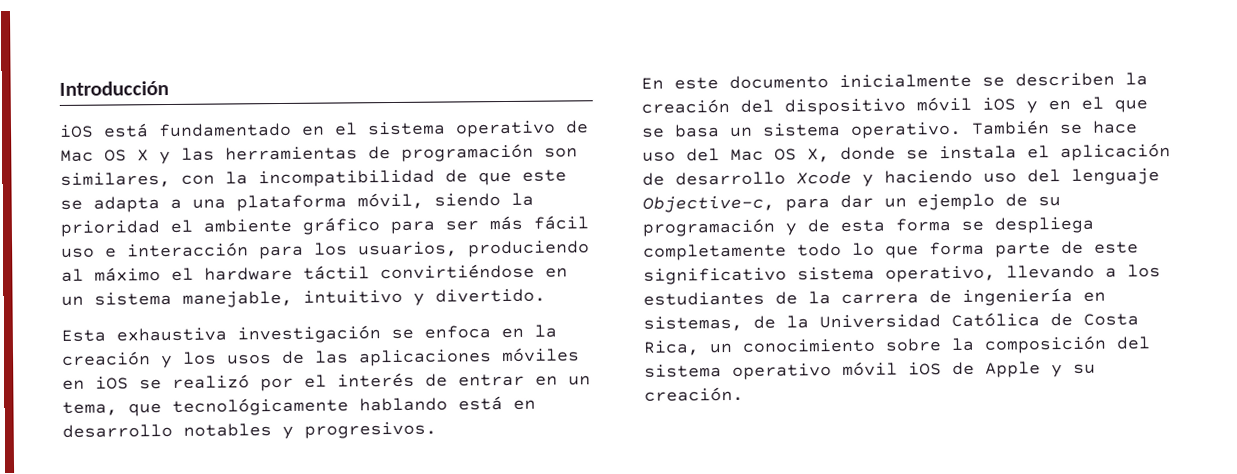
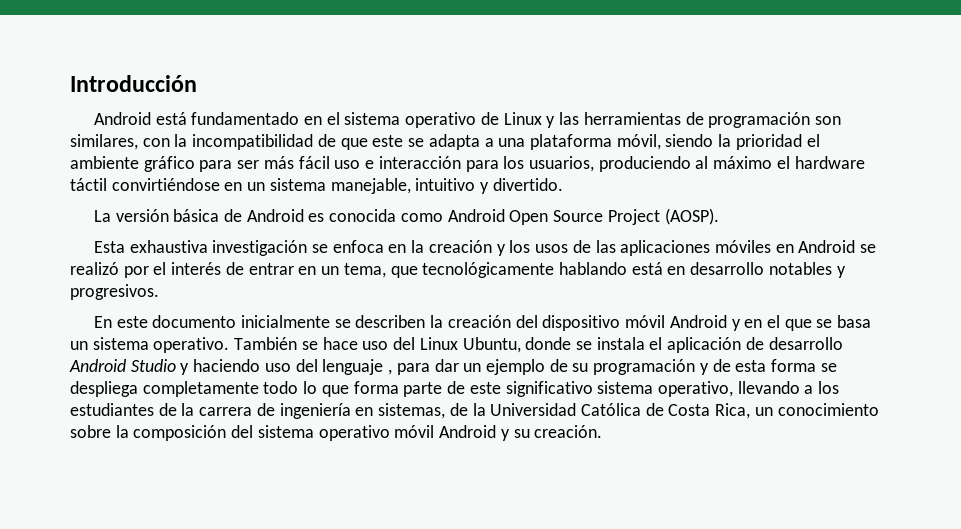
[59,124,94,138] iOS -> [93,112,151,125] Android
[60,149,149,162] Mac OS X -> [503,112,542,125] Linux
(546, 295) none -> [93,208,719,225] // La versión básica de Android es conocida como Android Open Source Project (AOSP).
[95,376,129,390] iOS -> [798,240,856,253] Android
[982,97,1016,111] iOS -> [669,315,727,328] Android
[730,148,830,163] Mac OS X, -> [419,337,521,353] Linux Ubuntu,
[796,170,852,185] Xcode -> [69,359,176,372] Android Studio
[642,195,775,213] Objective-c, -> [388,369,393,375] ,
[908,361,1041,378] iOS de Apple -> [439,425,497,438] Android

